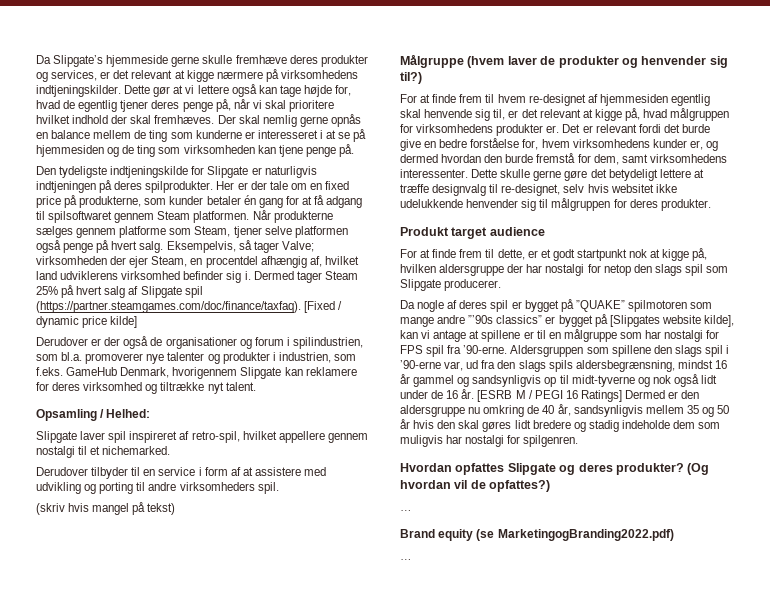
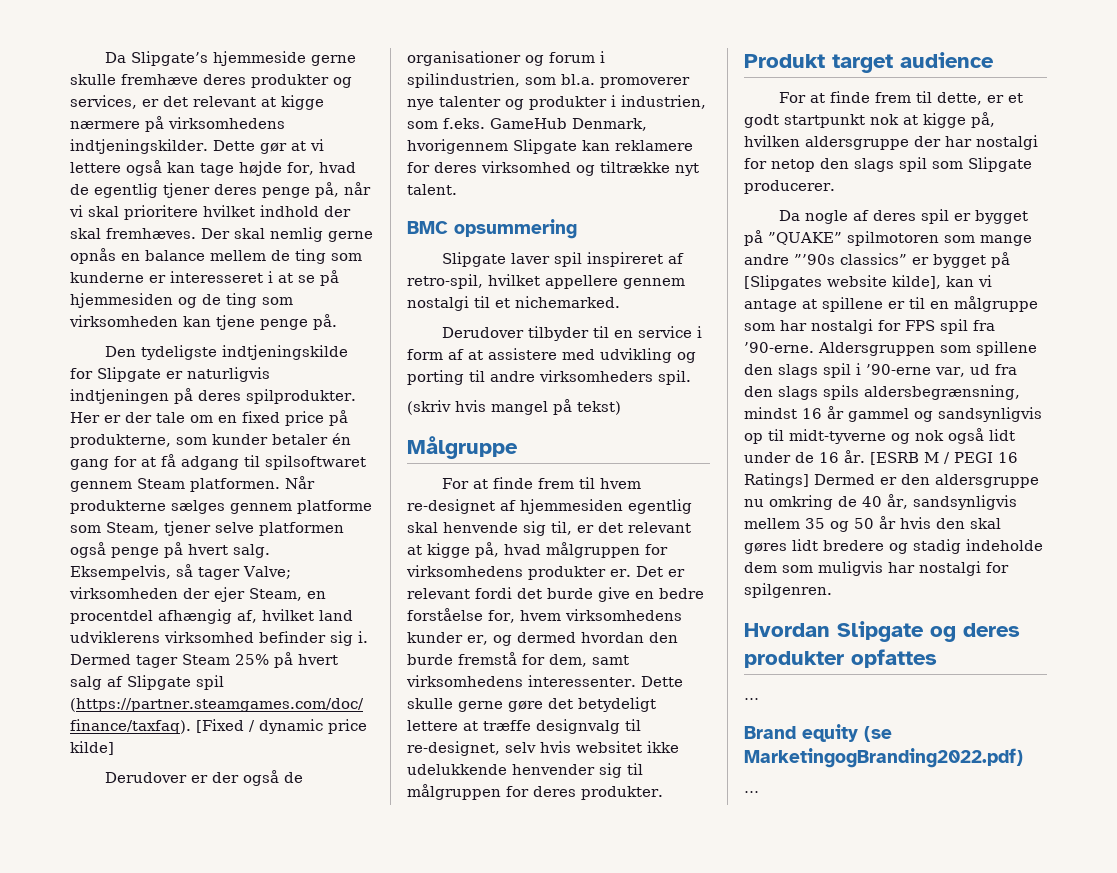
[36,409,151,421] Opsamling / Helhed: -> [407,219,577,239] BMC opsummering
[467,56,728,68] [400,72,422,84] (hvem laver de produkter og henvender sig til?) -> (518, 447) none
[455,463,505,475] opfattes -> (830, 630) none
[615,463,710,475] [400,480,551,492] produkter? (Og hvordan vil de opfattes?) -> [744,649,937,668] produkter opfattes

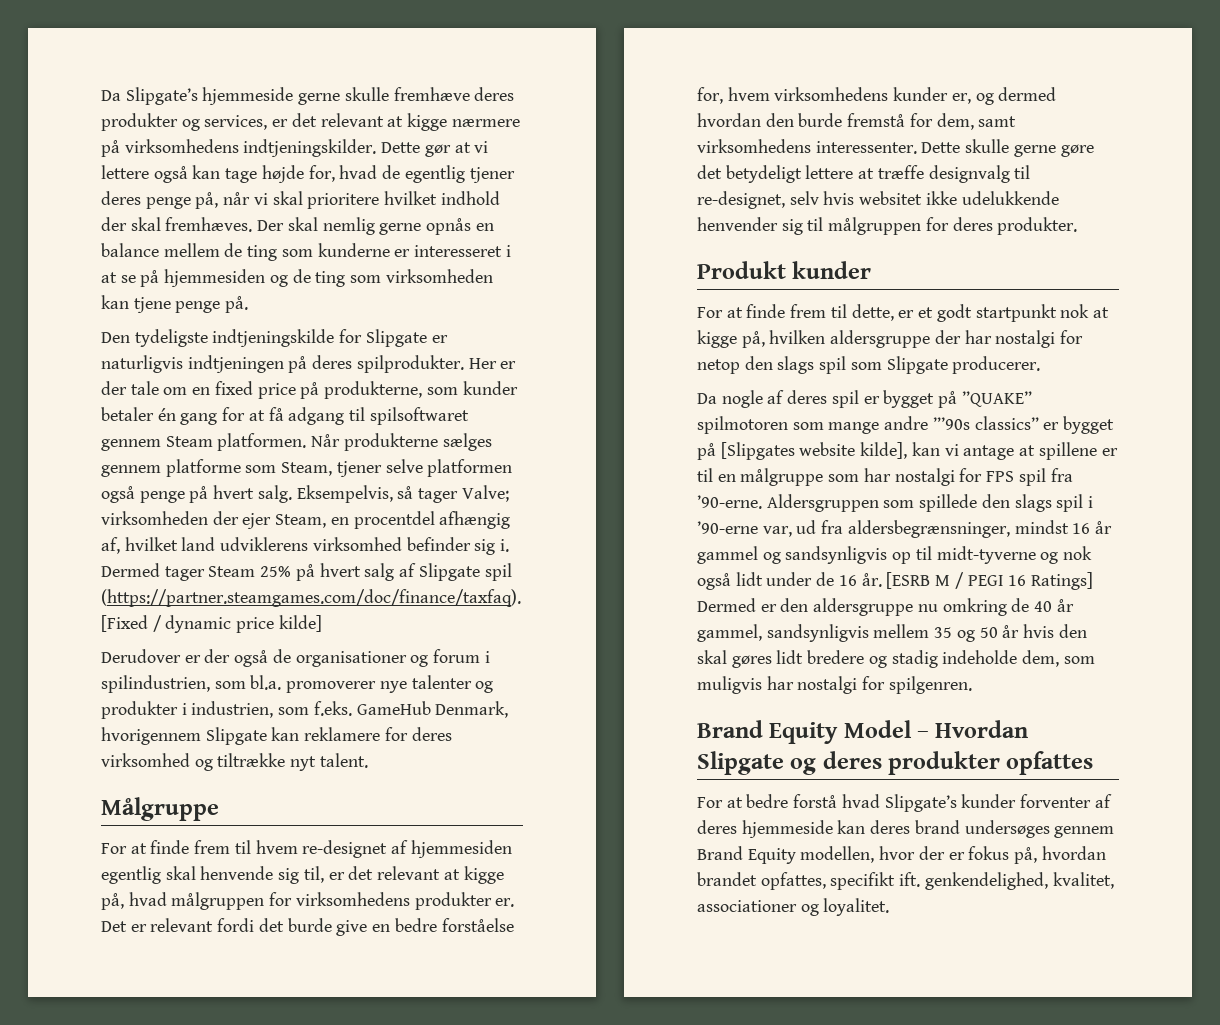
[407,219,577,239] [441,252,684,267] [407,274,685,289] [407,296,620,311] [441,326,702,341] [407,348,696,363] [407,370,691,385] [407,399,621,415] // BMC opsummering // Slipgate laver spil inspireret af retro-spil, hvilket appellere gennem nostalgi til et nichemarked. // Derudover tilbyder til en service i form af at assistere med udvikling og porting til andre virksomheders spil. // (skriv hvis mangel på tekst) -> (368, 760) none
[832,52,994,73] target audience -> [792,261,872,279] kunder
[976,341,1037,356] spillene -> [919,494,978,512] spillede
[744,385,1020,400] den slags spils aldersbegrænsning, -> [847,520,1010,538] aldersbegrænsninger,
[887,494,908,509] år, -> [1056,599,1074,612] [697,624,762,642] år gammel,
[744,562,777,573] dem -> [1022,650,1060,667] dem,
(832, 590) none -> [697,720,930,744] Brand Equity Model –
[744,698,759,700] [744,724,892,742] [744,748,1023,768] [744,791,759,793] … // Brand equity (se MarketingogBranding2022.pdf) // … -> [697,794,1112,812] [697,820,1115,838] [697,846,1106,864] [697,872,1114,890] [697,898,890,916] For at bedre forstå hvad Slipgate’s kunder forventer af deres hjemmeside kan deres brand undersøges gennem Brand Equity modellen, hvor der er fokus på, hvordan brandet opfattes, specifikt ift. genkendelighed, kvalitet, associationer og loyalitet.

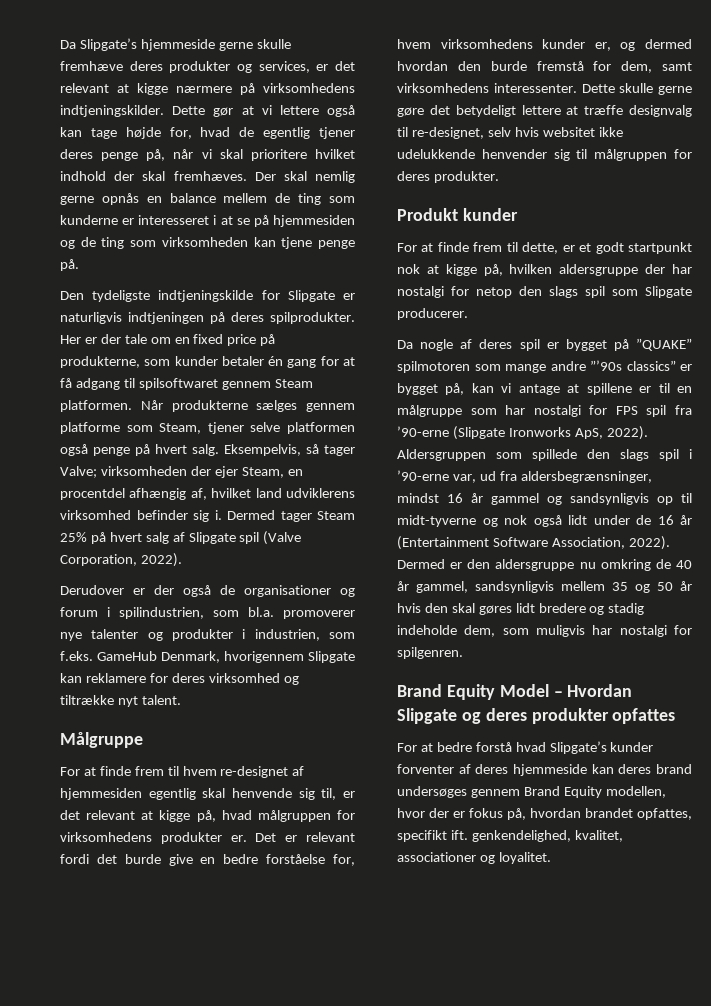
[101,589,521,607] [101,615,322,633] (https://partner.steamgames.com/doc/finance/taxfaq). [Fixed / dynamic price kilde] -> [263,531,302,545] [60,553,182,567] (Valve Corporation, 2022).
[697,442,908,460] på [Slipgates website kilde], -> [445,383,465,395] på,
[697,495,762,509] ’90-erne. -> [397,426,648,440] ’90-erne (Slipgate Ironworks ApS, 2022).
[861,572,1093,590] år. [ESRB M / PEGI 16 Ratings] -> [680,515,692,525] [397,536,670,550] år (Entertainment Software Association, 2022).

